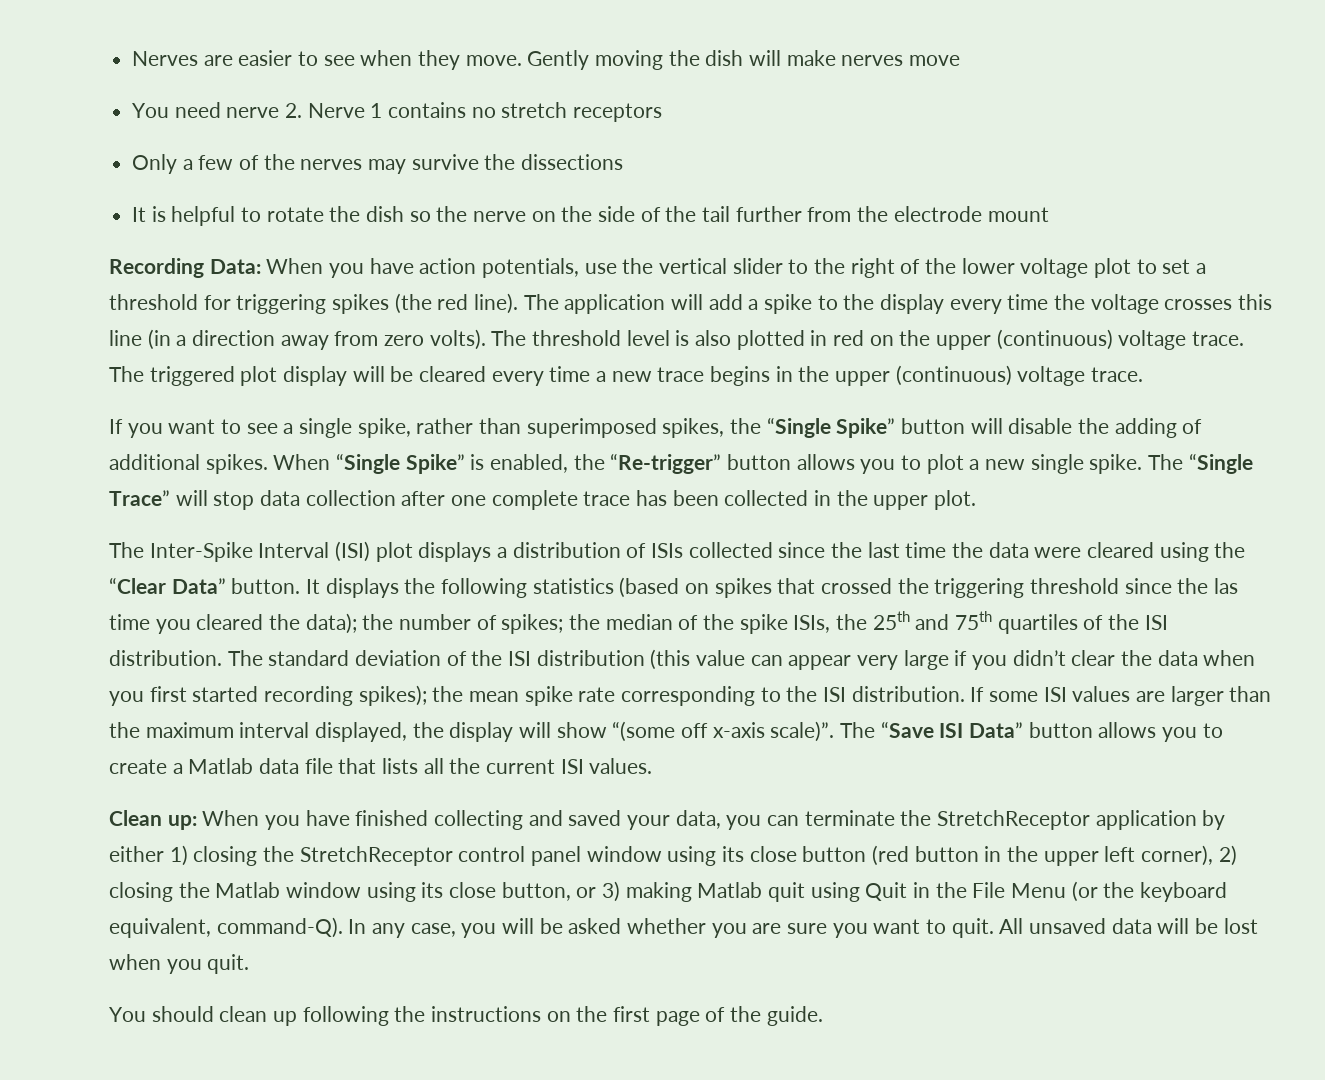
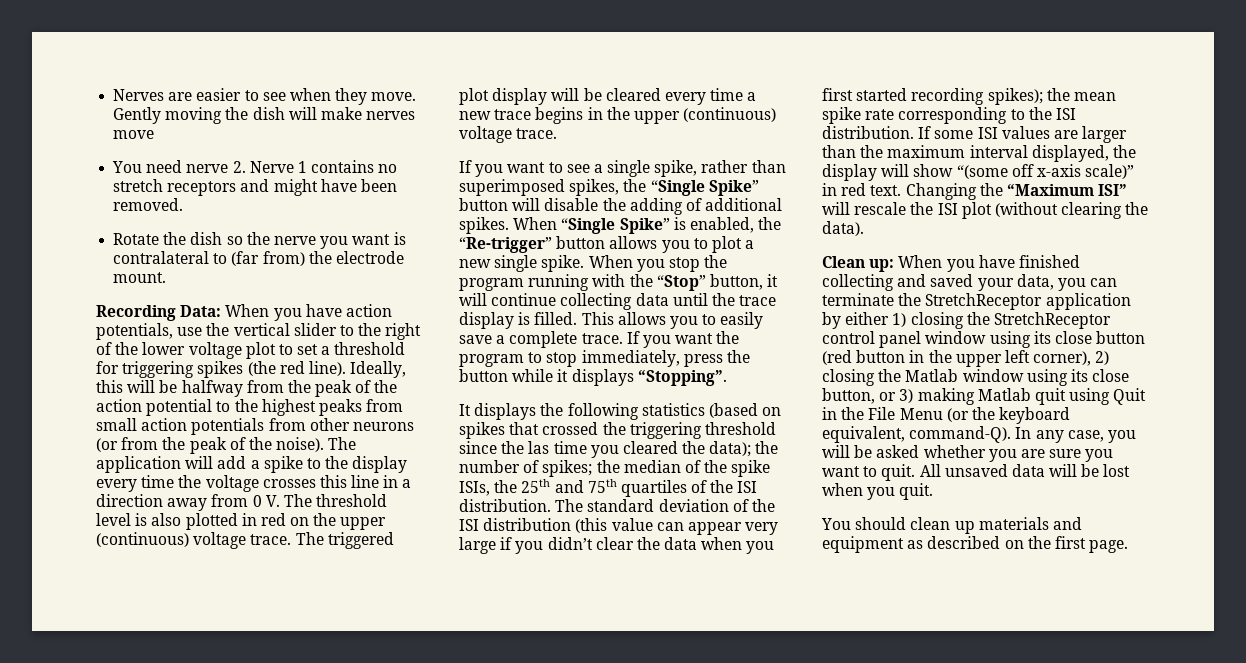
[132,154,624,174] [132,206,324,226] // Only a few of the nerves may survive the dissections // It is helpful to rotate -> [240,179,397,196] [113,198,184,211] [113,233,160,245] and might have been removed. // Rotate
[531,206,852,222] on the side of the tail further from -> [320,232,406,249] [113,251,305,266] you want is contralateral to (far from)
[987,207,1049,222] mount -> [113,272,167,283] mount.
(519, 303) none -> [350,361,407,378] [96,380,398,397] [96,399,404,416] [96,418,414,435] [96,437,325,454] Ideally, this will be halfway from the peak of the action potential to the highest peaks from small action potentials from other neurons (or from the peak of the noise).
[147,329,171,350] (in -> [383,475,399,488] in
[384,329,486,350] zero volts). -> [252,495,280,507] 0 V.
[1148,453,1253,474] [109,490,977,510] [109,541,1246,562] [109,577,301,594] The “Single Trace” will stop data collection after one complete trace has been collected in the upper plot. // The Inter-Spike Interval (ISI) plot displays a distribution of ISIs collected since the last time the data were cleared using the “Clear Data” button. -> [588,255,728,272] [459,274,779,291] [459,293,777,310] [459,312,764,329] [459,331,740,348] [459,350,750,367] [459,369,727,386] When you stop the program running with the “Stop” button, it will continue collecting data until the trace display is filled. This allows you to easily save a complete trace. If you want the program to stop immediately, press the button while it displays “Stopping”. //
[770,721,1223,742] [109,758,653,774] scale)”. The “Save ISI Data” button allows you to create a Matlab data file that lists all the current ISI values. -> [1085,164,1135,179] [822,183,1128,200] [822,202,1149,219] [822,221,864,236] scale)” in red text. Changing the “Maximum ISI” will rescale the ISI plot (without clearing the data).
[302,1006,823,1026] following the instructions on the first page of the guide. -> [978,517,1082,530] [822,536,1129,553] materials and equipment as described on the first page.

